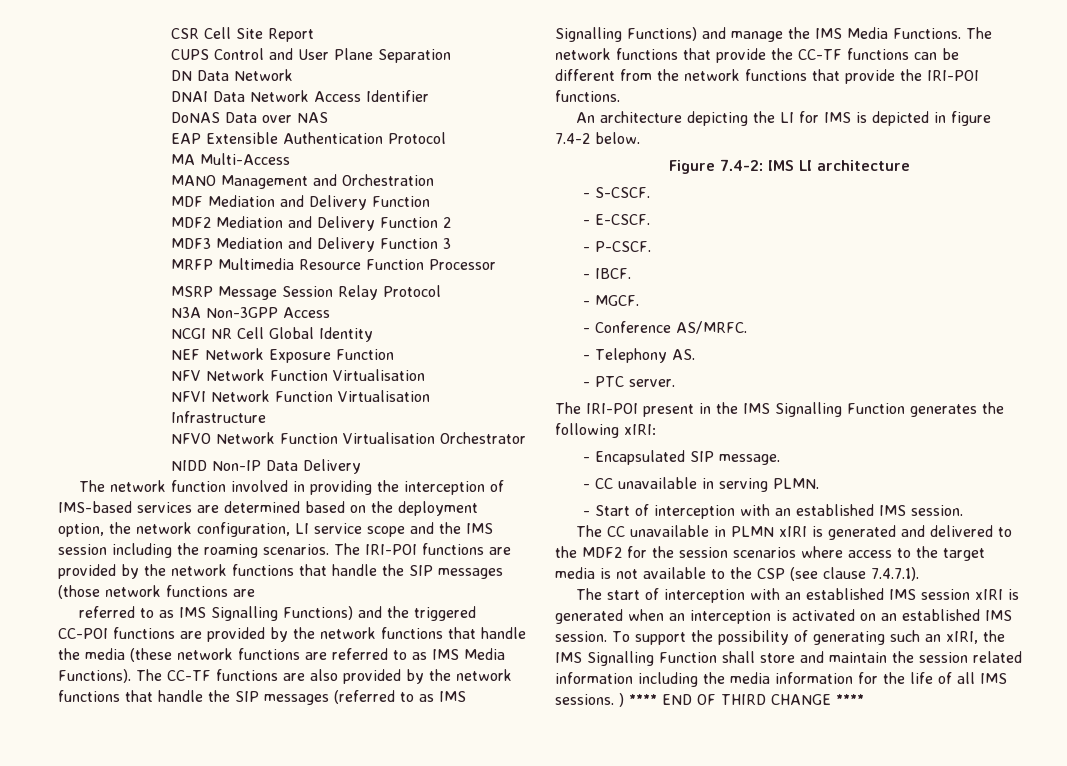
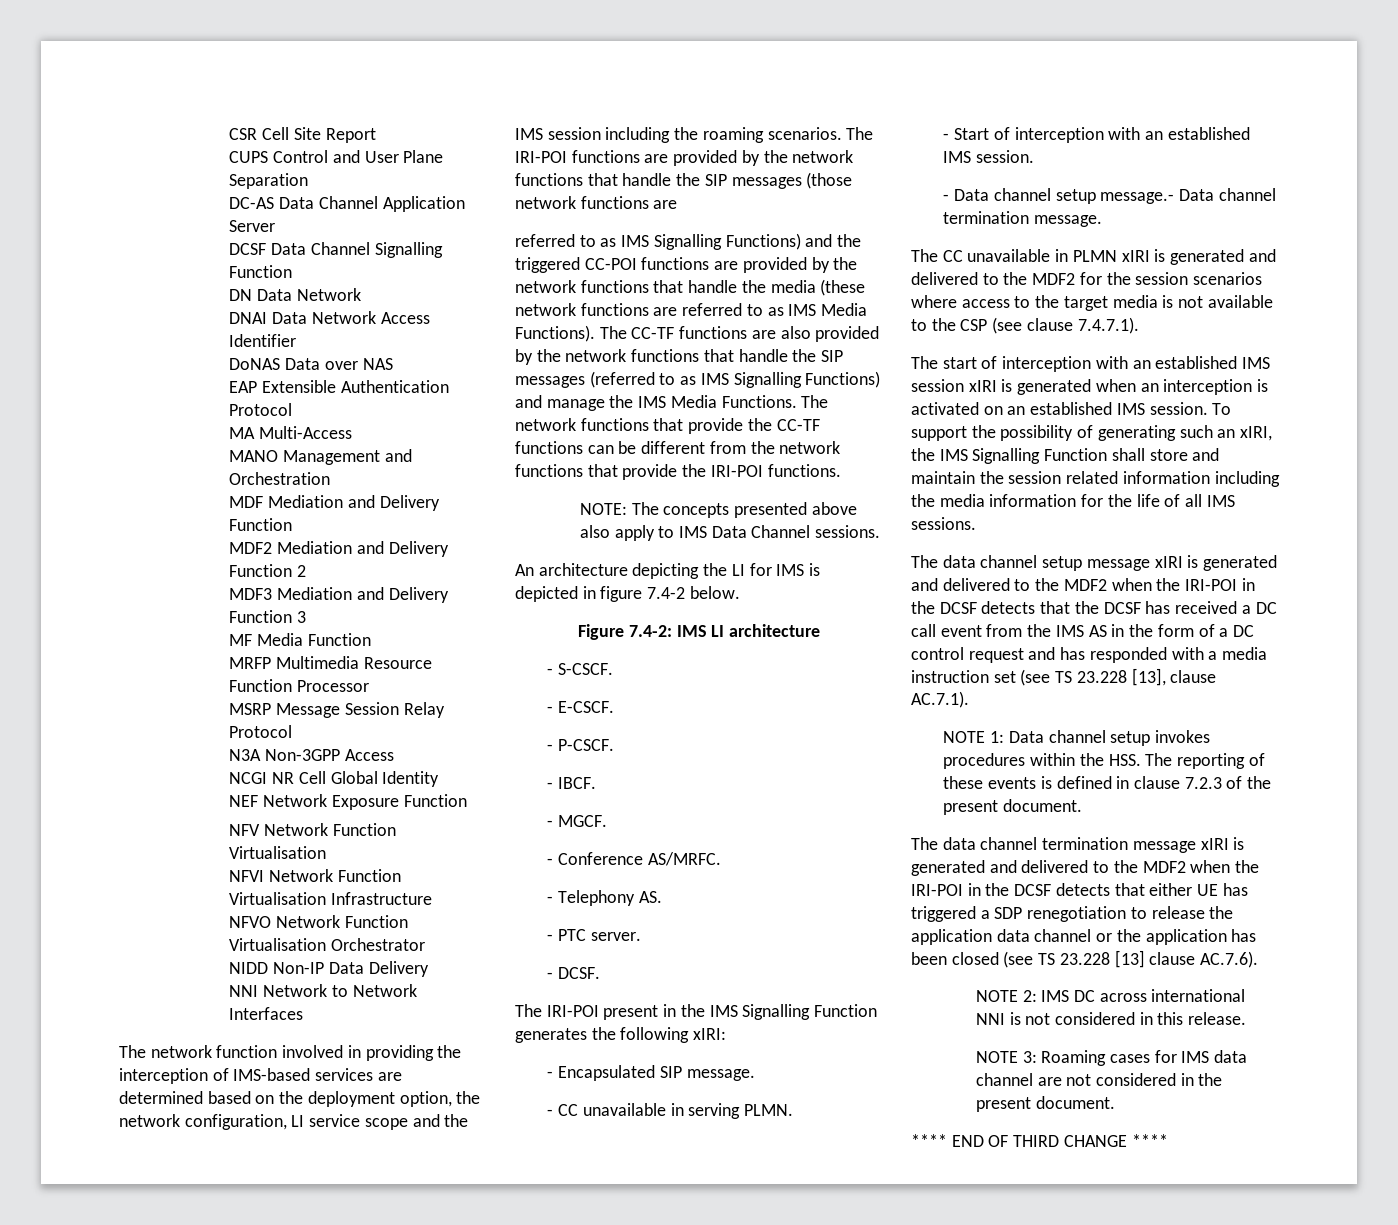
(451, 56) none -> [229,196,465,212] [229,220,276,232] [229,242,443,258] [229,265,293,278] // DC-AS Data Channel Application Server // DCSF Data Channel Signalling Function
(451, 243) none -> [229,633,371,646] // MF Media Function
(361, 466) none -> [229,984,417,997] [229,1007,304,1020] // NNI Network to Network Interfaces
(620, 96) none -> [579,502,857,518] [579,525,881,541] // NOTE: The concepts presented above also apply to IMS Data Channel sessions.
(676, 383) none -> [547,967,601,979] // - DCSF.
(964, 510) none -> [943,188,1276,204] [943,211,1103,227] // - Data channel setup message.- Data channel termination message.
[619,693,624,707] ) -> [911,555,1278,571] [911,578,1255,591] [911,601,1277,614] [911,624,1254,637] [911,647,1268,663] [911,668,1217,686] [911,691,969,708] [943,730,1211,746] [943,753,1265,769] [943,776,1272,789] [943,799,1083,815] [911,837,1245,853] [911,860,1260,876] [911,883,1248,896] [911,906,1234,922] [911,929,1257,945] [911,950,1259,968] [975,989,1246,1002] [975,1012,1247,1025] [975,1050,1248,1066] [975,1073,1223,1086] [975,1096,1115,1112] // The data channel setup message xIRI is generated and delivered to the MDF2 when the IRI-POI in the DCSF detects that the DCSF has received a DC call event from the IMS AS in the form of a DC control request and has responded with a media instruction set (see TS 23.228 [13], clause AC.7.1). // NOTE 1: Data channel setup invokes procedures within the HSS. The reporting of these events is defined in clause 7.2.3 of the present document. // The data channel termination message xIRI is generated and delivered to the MDF2 when the IRI-POI in the DCSF detects that either UE has triggered a SDP renegotiation to release the application data channel or the application has been closed (see TS 23.228 [13] clause AC.7.6). // NOTE 2: IMS DC across international NNI is not considered in this release. // NOTE 3: Roaming cases for IMS data channel are not considered in the present document. //

